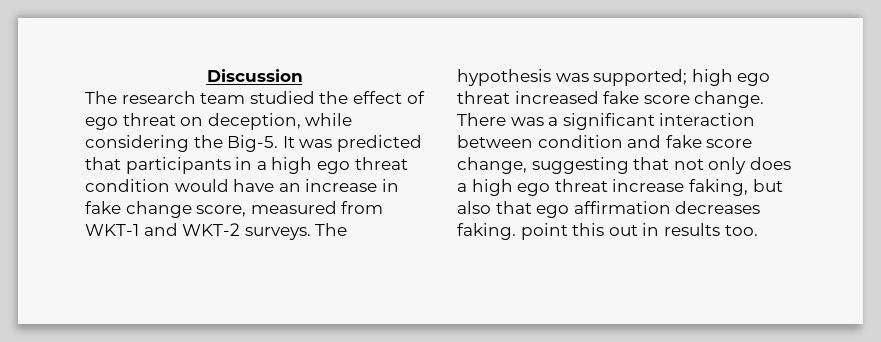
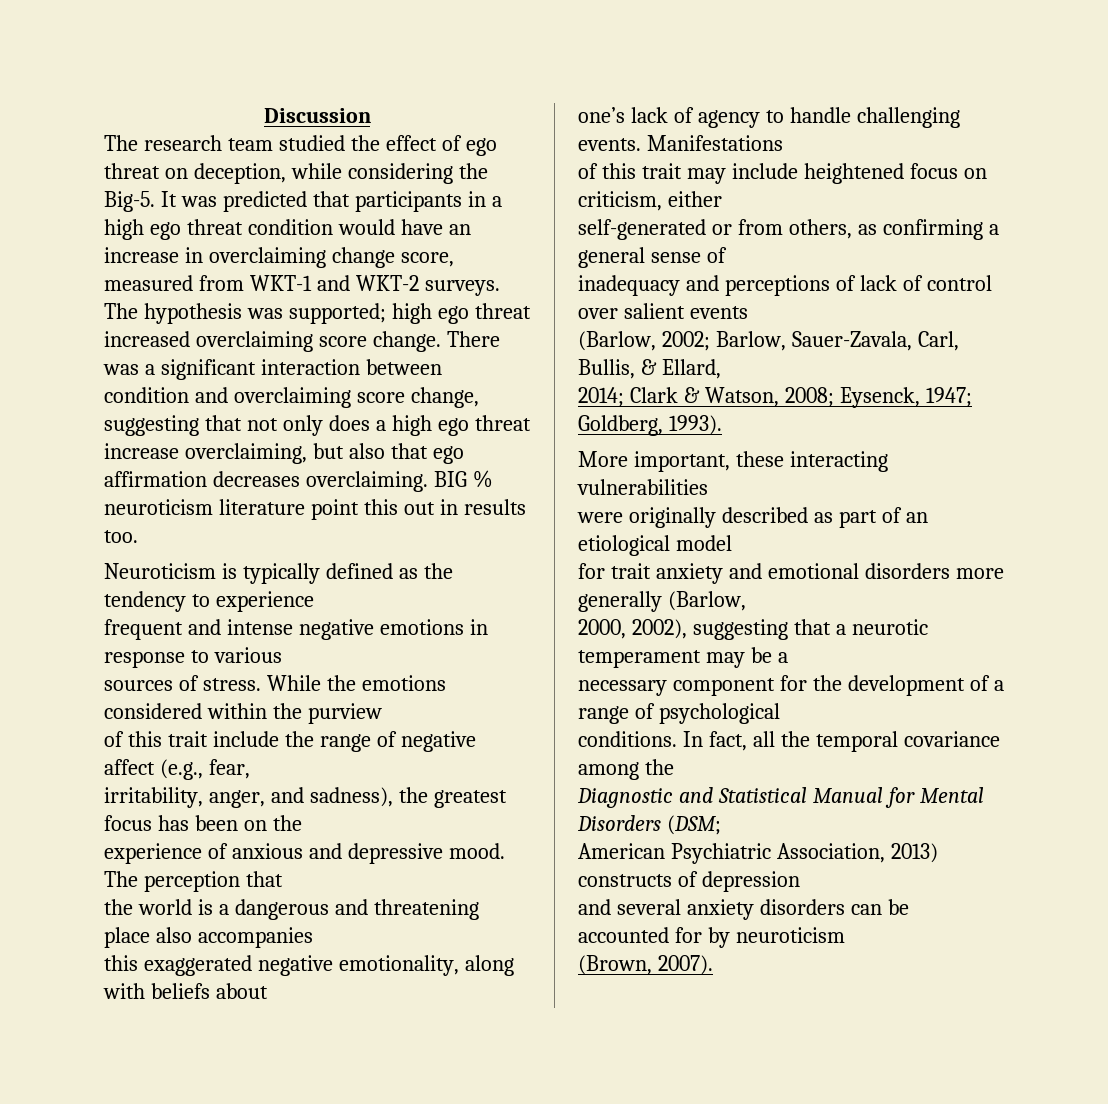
[85,201,121,214] fake -> [208,247,326,268] overclaiming
[603,91,640,104] fake -> [195,331,313,352] overclaiming
[665,135,702,148] fake -> [233,387,351,408] overclaiming
[688,179,748,196] faking, -> [184,443,307,464] overclaiming,
[457,223,516,240] faking. -> [305,470,493,492] [104,499,305,515] overclaiming. BIG % neuroticism literature
(758, 230) none -> [104,563,453,584] [104,591,314,612] [104,619,488,640] [104,647,282,668] [104,675,446,691] [104,703,382,724] [104,731,476,752] [104,759,250,780] [104,787,507,808] [104,815,302,831] [104,843,505,864] [104,871,283,892] [104,899,479,920] [104,927,313,948] [104,955,514,976] [103,983,268,999] [578,107,960,128] [578,135,783,151] [578,163,987,184] [578,191,722,211] [578,219,999,240] [578,247,727,268] [578,275,992,296] [578,303,748,319] [578,331,959,351] [578,359,721,379] [578,387,972,408] [578,415,722,436] [578,451,888,472] [577,479,708,495] [577,507,928,528] [578,535,732,556] [578,563,1004,584] [578,591,746,612] [578,619,928,640] [578,647,788,668] [578,675,1004,696] [578,703,780,724] [578,731,1000,752] [578,759,674,780] [577,787,984,808] [577,815,721,835] [578,843,938,864] [578,871,800,892] [578,899,909,920] [578,927,845,948] [578,955,713,975] // Neuroticism is typically defined as the tendency to experience // frequent and intense negative emotions in response to various // sources of stress. While the emotions considered within the purview // of this trait include the range of negative affect (e.g., fear, // irritability, anger, and sadness), the greatest focus has been on the // experience of anxious and depressive mood. The perception that // the world is a dangerous and threatening place also accompanies // this exaggerated negative emotionality, along with beliefs about // one’s lack of agency to handle challenging events. Manifestations // of this trait may include heightened focus on criticism, either // self-generated or from others, as confirming a general sense of // inadequacy and perceptions of lack of control over salient events // (Barlow, 2002; Barlow, Sauer-Zavala, Carl, Bullis, & Ellard, // 2014; Clark & Watson, 2008; Eysenck, 1947; Goldberg, 1993). // More important, these interacting vulnerabilities // were originally described as part of an etiological model // for trait anxiety and emotional disorders more generally (Barlow, // 2000, 2002), suggesting that a neurotic temperament may be a // necessary component for the development of a range of psychological // conditions. In fact, all the temporal covariance among the // Diagnostic and Statistical Manual for Mental Disorders (DSM; // American Psychiatric Association, 2013) constructs of depression // and several anxiety disorders can be accounted for by neuroticism // (Brown, 2007).

